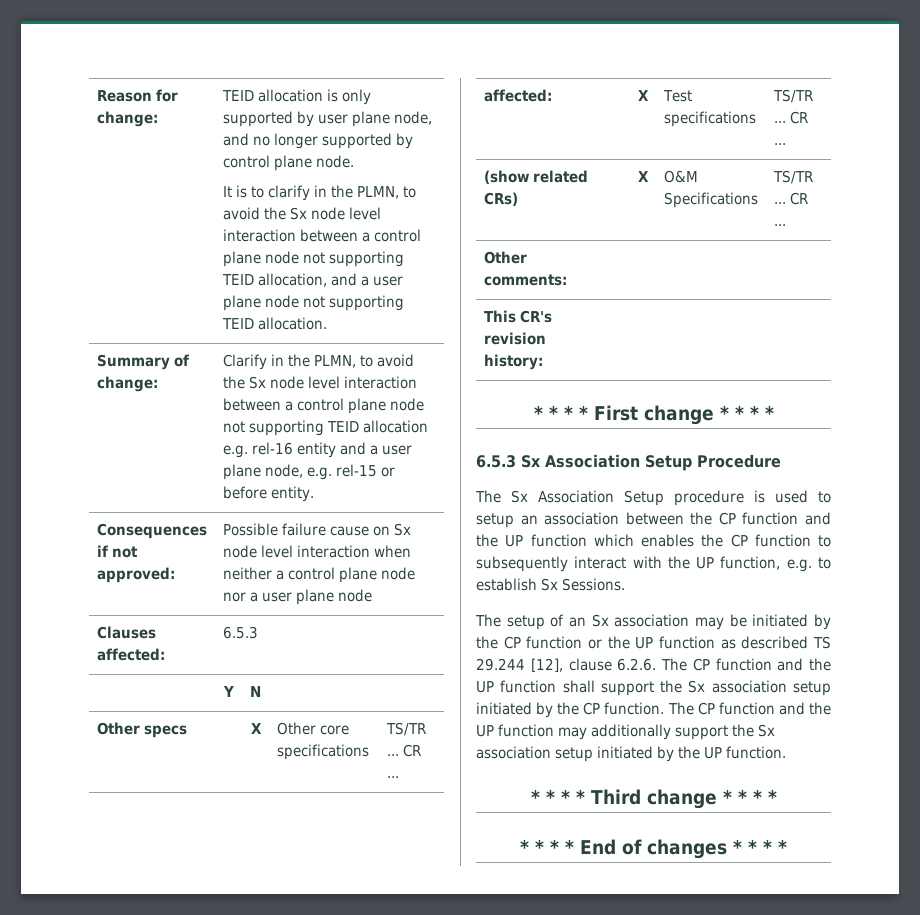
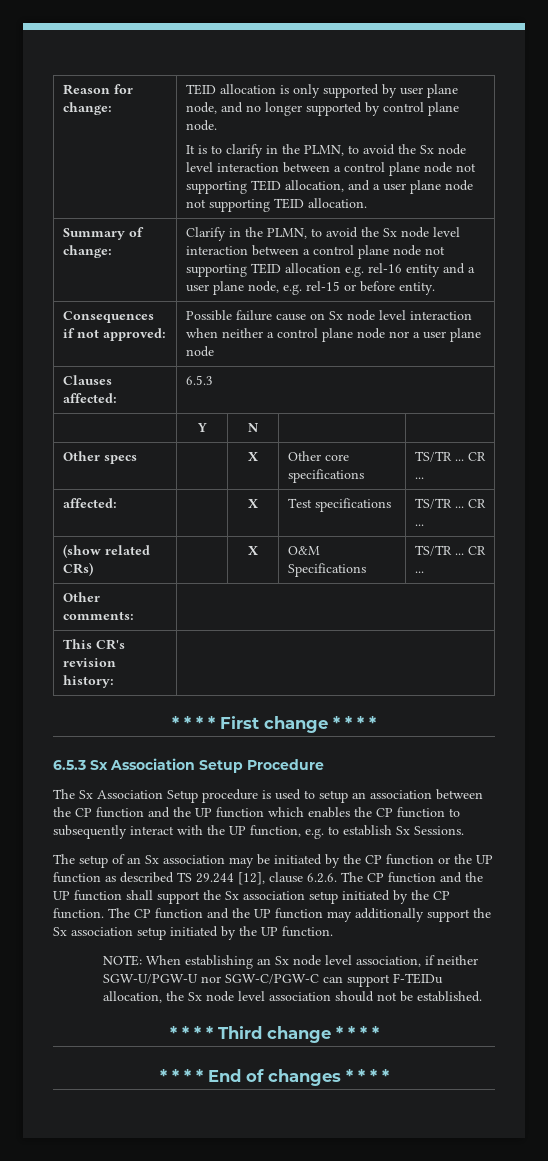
(787, 752) none -> [102,955,478,969] [102,973,443,987] [102,991,482,1003] // NOTE: When establishing an Sx node level association, if neither SGW-U/PGW-U nor SGW-C/PGW-C can support F-TEIDu allocation, the Sx node level association should not be established.

